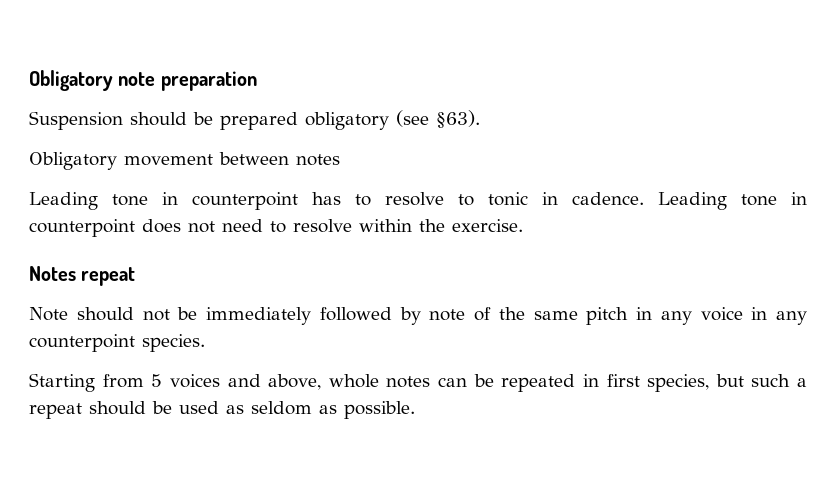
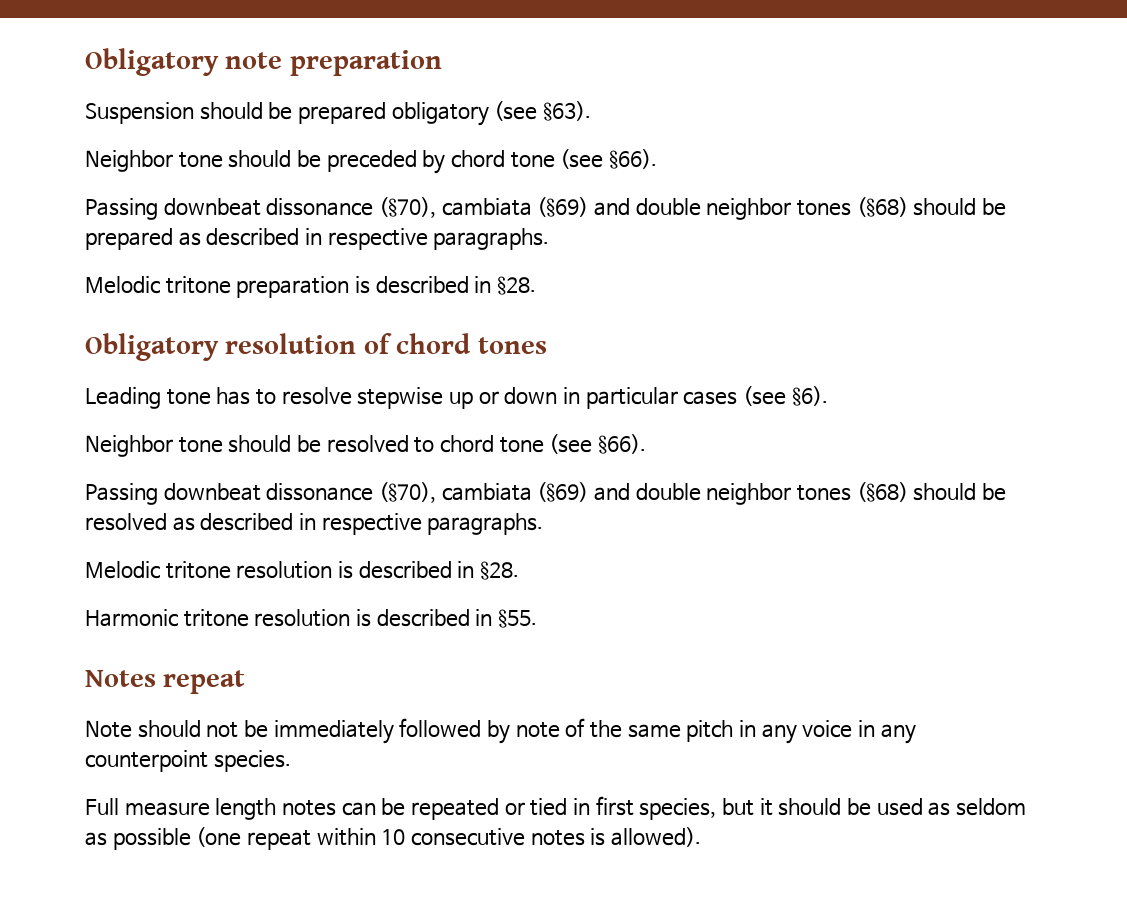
[29,152,340,170] [29,192,298,210] Obligatory movement between notes // Leading tone in counterpoint -> [85,149,657,174] [85,197,1006,220] [85,228,550,250] [85,276,536,298] [85,333,547,361] [85,387,211,409] Neighbor tone should be preceded by chord tone (see §66). // Passing downbeat dissonance (§70), cambiata (§69) and double neighbor tones (§68) should be prepared as described in respective paragraphs. // Melodic tritone preparation is described in §28. // Obligatory resolution of chord tones // Leading tone
[458,192,807,210] [29,219,523,237] to tonic in cadence. Leading tone in counterpoint does not need to resolve within the exercise. -> [357,386,828,409] [85,434,646,457] [85,482,1006,505] [85,513,544,535] [85,561,520,580] [85,609,538,628] stepwise up or down in particular cases (see §6). // Neighbor tone should be resolved to chord tone (see §66). // Passing downbeat dissonance (§70), cambiata (§69) and double neighbor tones (§68) should be resolved as described in respective paragraphs. // Melodic tritone resolution is described in §28. // Harmonic tritone resolution is described in §55.
[29,373,379,392] Starting from 5 voices and above, whole -> [85,798,277,820] Full measure length
(576, 383) none -> [504,798,568,816] or tied
[751,374,807,387] [29,403,82,419] such a repeat -> [759,798,773,816] it
[344,401,415,419] possible. -> [112,827,701,850] possible (one repeat within 10 consecutive notes is allowed).

